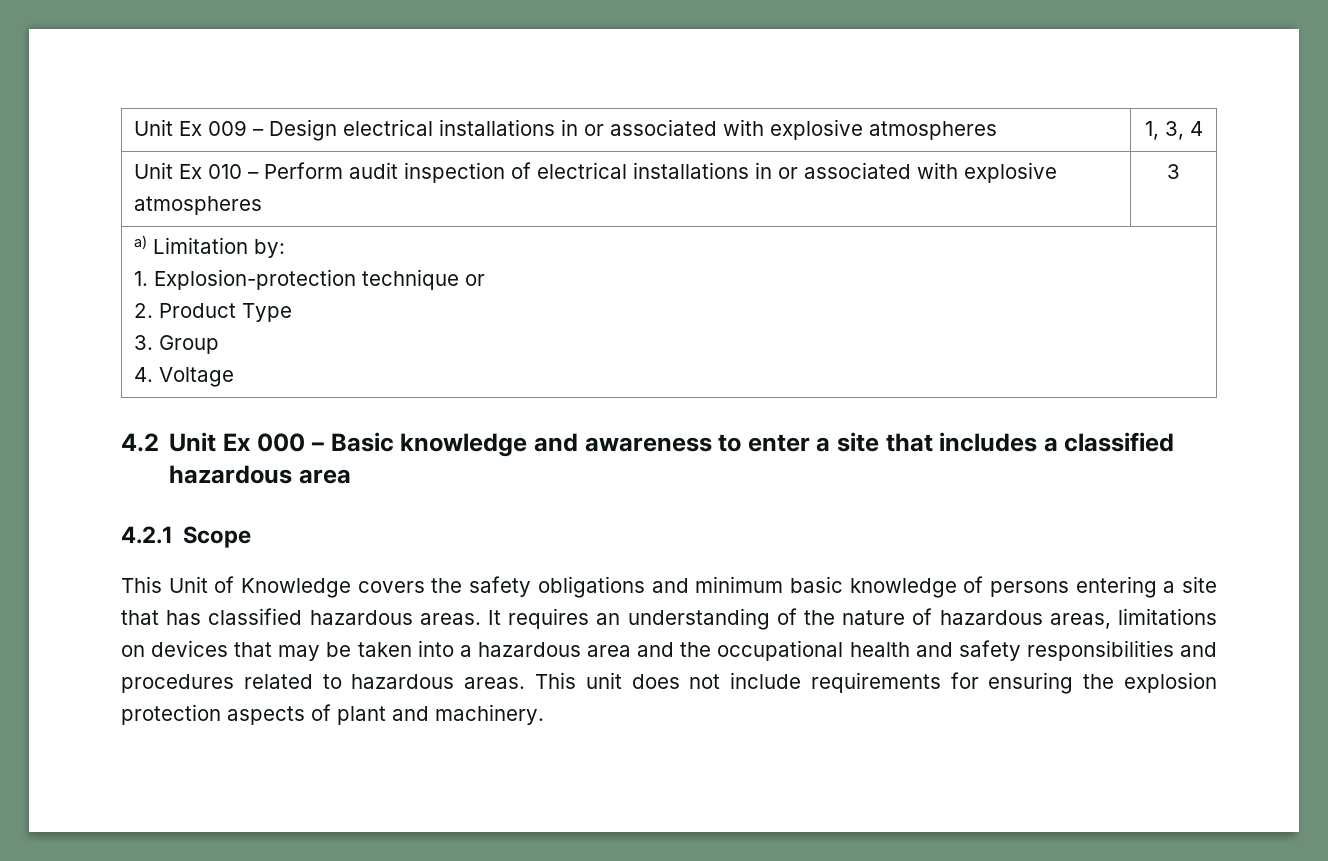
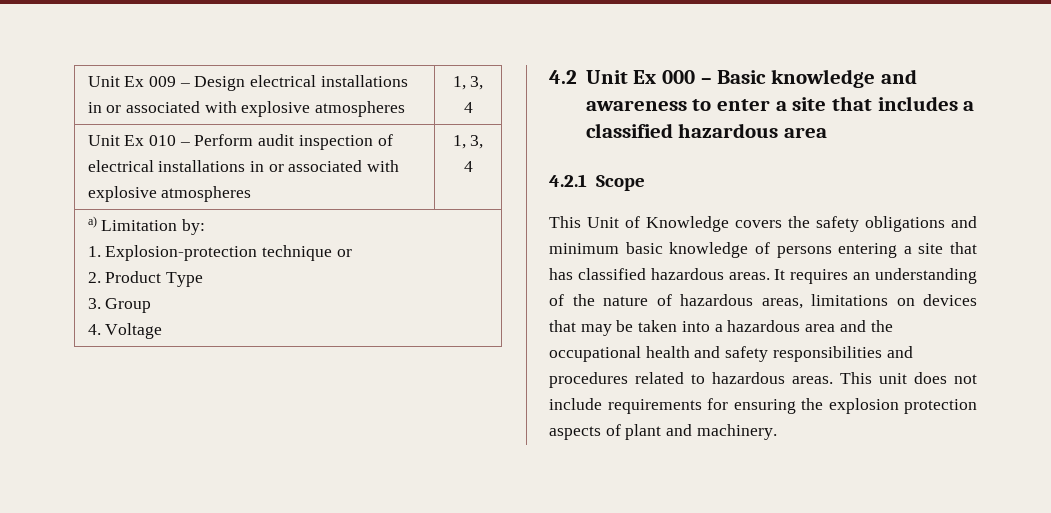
[1167,164,1180,179] 3 -> [452,135,484,149] [463,161,473,172] 1, 3, 4

